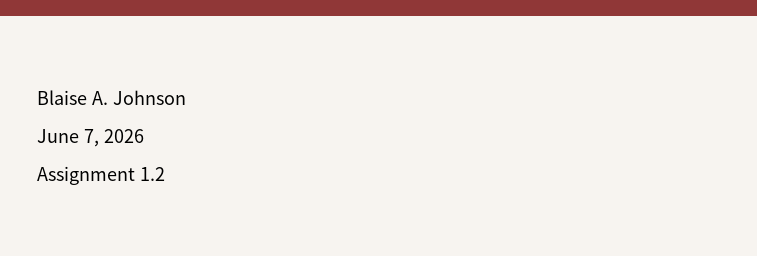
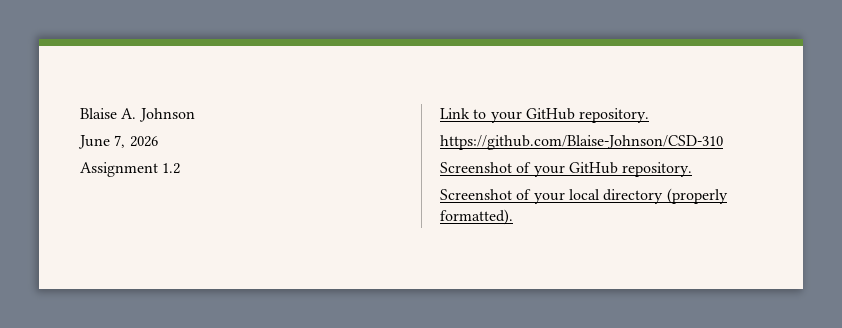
(165, 174) none -> [440,108,650,123] [440,135,723,150] [440,162,693,177] [440,188,728,204] [440,209,513,225] // Link to your GitHub repository. // https://github.com/Blaise-Johnson/CSD-310 // Screenshot of your GitHub repository. // Screenshot of your local directory (properly formatted).

